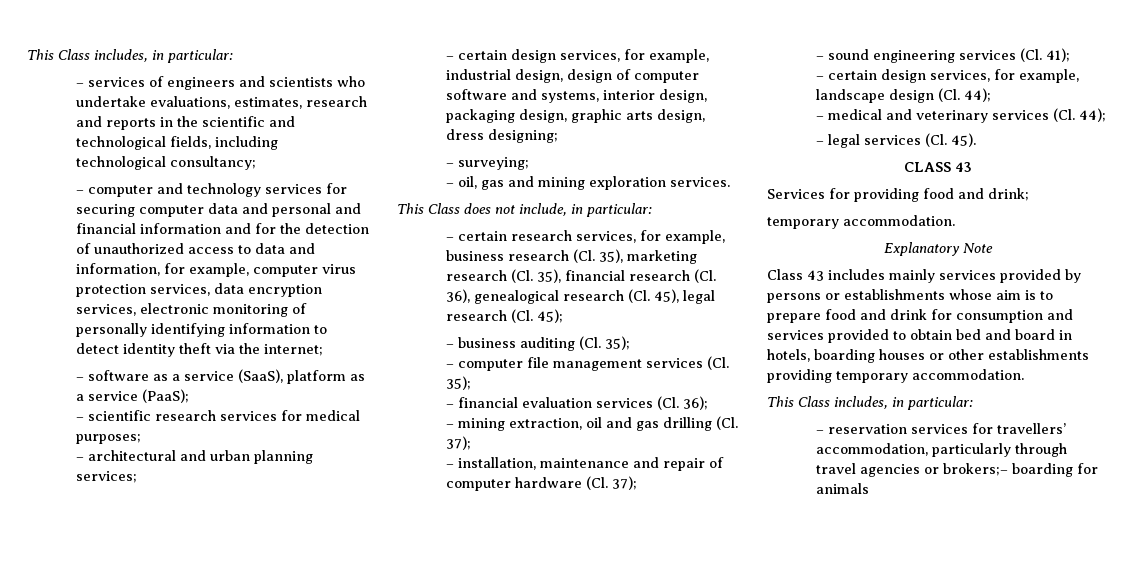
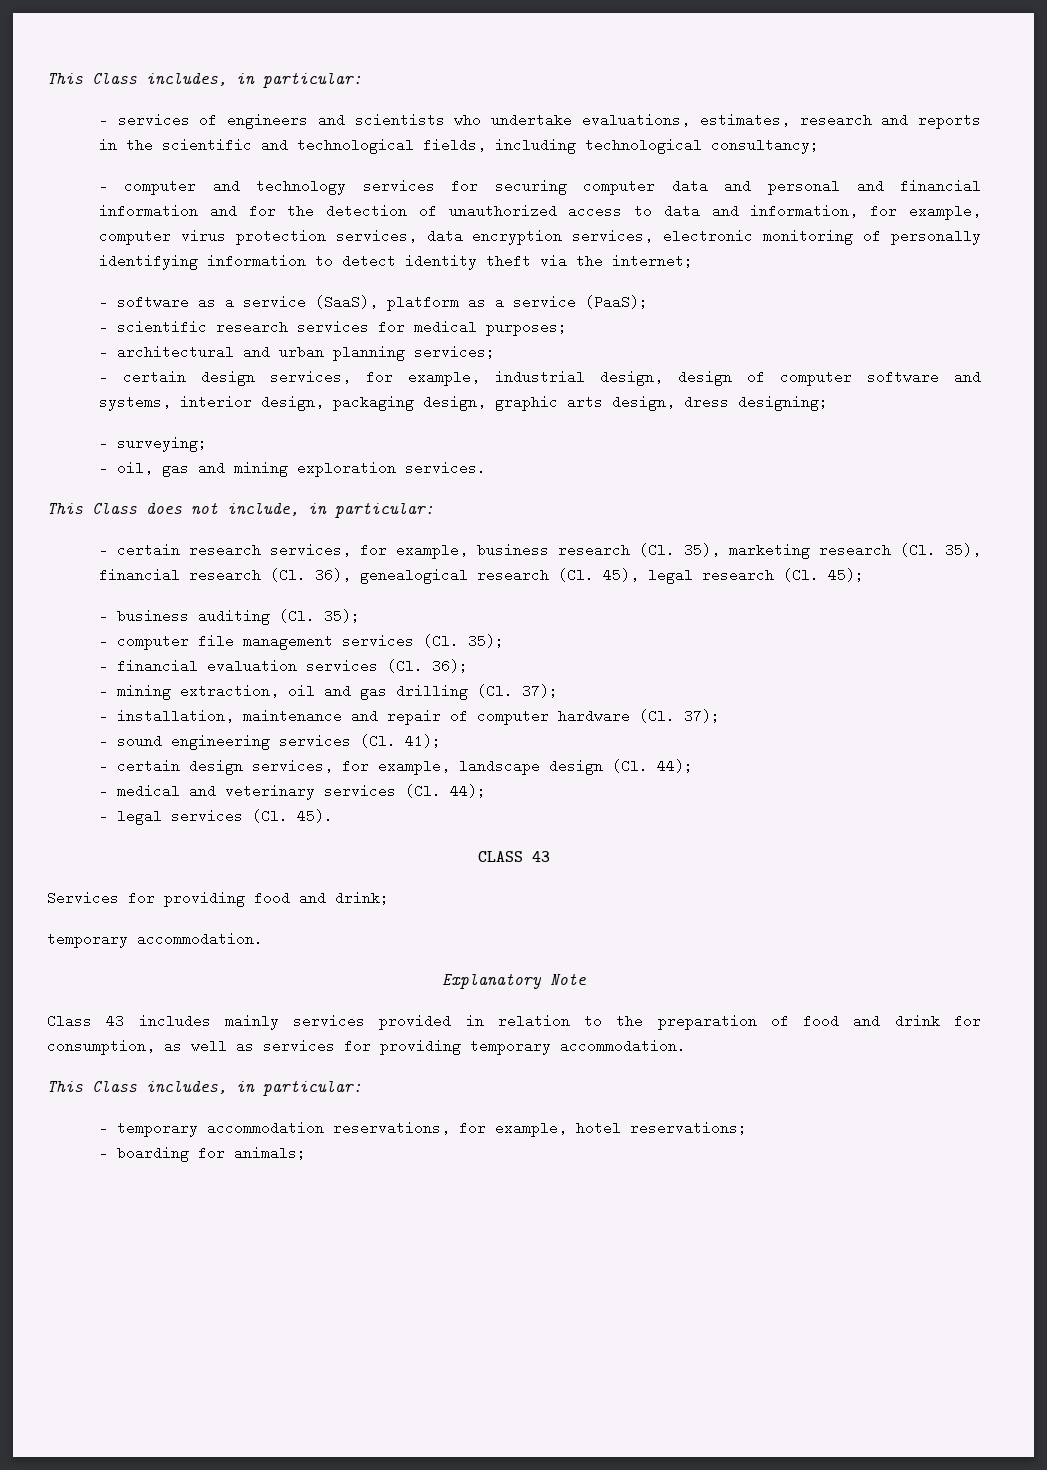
[1065,269,1081,283] [767,289,1053,303] [767,309,1073,323] [767,329,1072,343] [767,349,1089,363] by persons or establishments whose aim is to prepare food and drink for consumption and services provided to obtain bed and board in hotels, boarding houses or other establishments -> [465,1014,981,1030] [47,1039,371,1055] in relation to the preparation of food and drink for consumption, as well as services for
[827,423,1066,434] [815,443,1067,457] [815,463,1008,477] reservation services for travellers’ accommodation, particularly through travel agencies or brokers;– -> [116,1121,747,1137] [98,1154,108,1158] temporary accommodation reservations, for example, hotel reservations; // –
[815,483,869,494] animals -> [233,1146,306,1160] animals;

